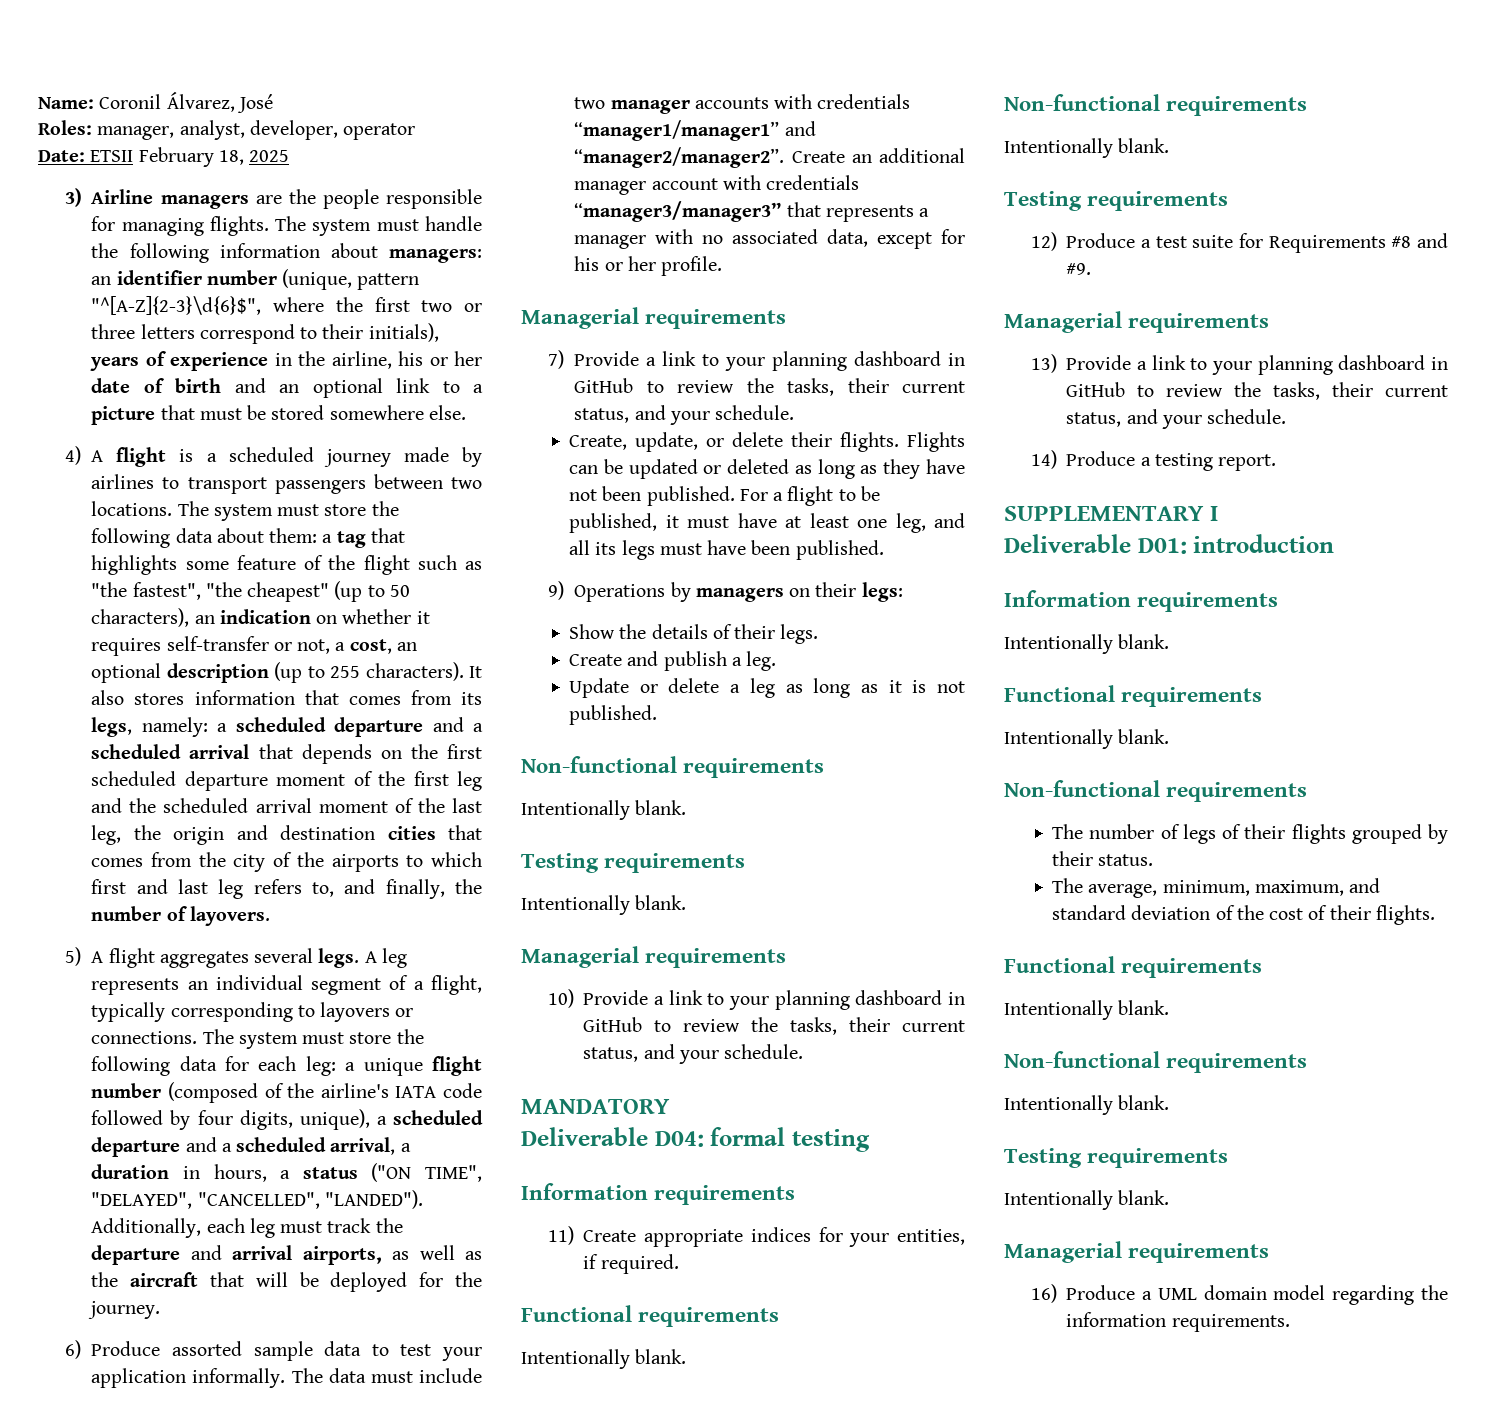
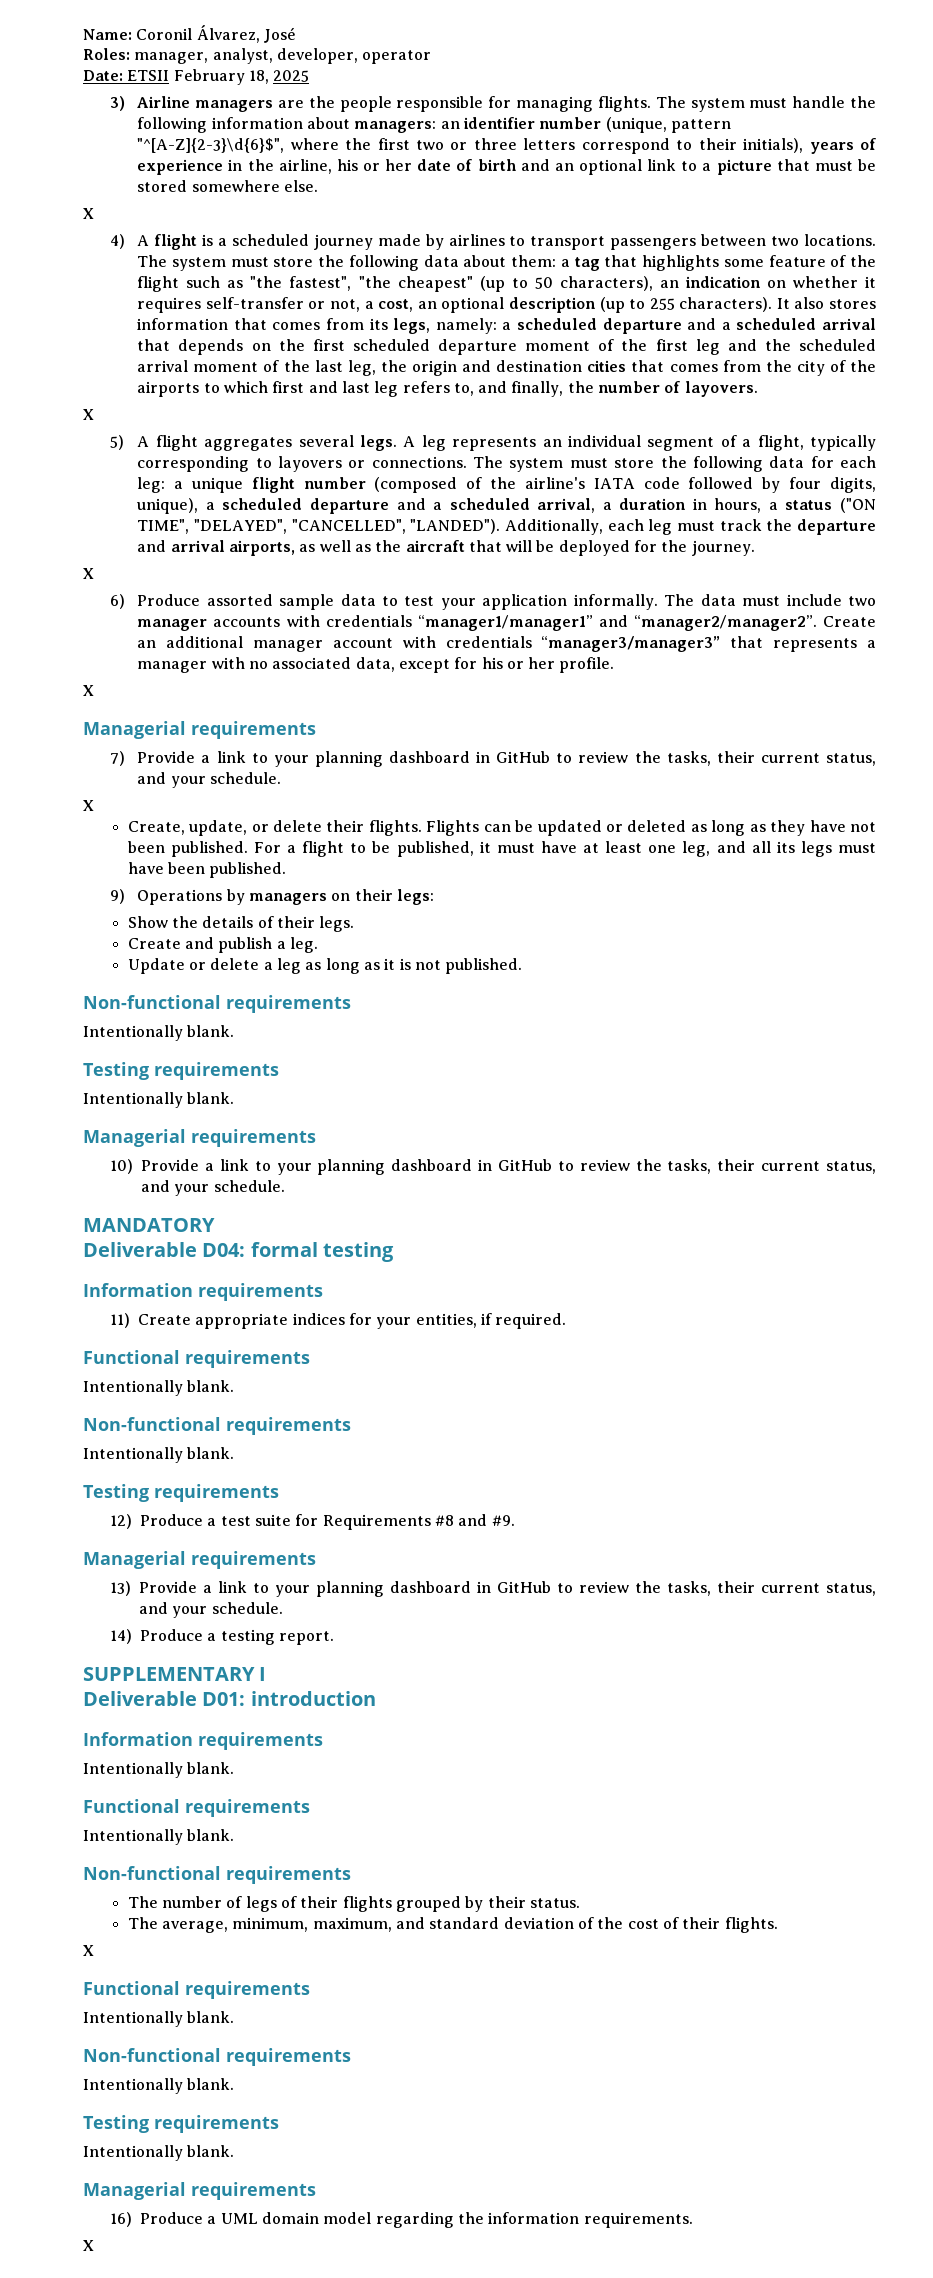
(466, 412) none -> [83,208,94,219] // X
(270, 916) none -> [83,409,94,420] // X
(161, 1310) none -> [83,568,94,579] // X
(723, 266) none -> [83,685,94,696] // X
(795, 412) none -> [83,800,94,811] // X
(1435, 915) none -> [83,1945,94,1956] // X
(1290, 1323) none -> [83,2240,94,2251] // X

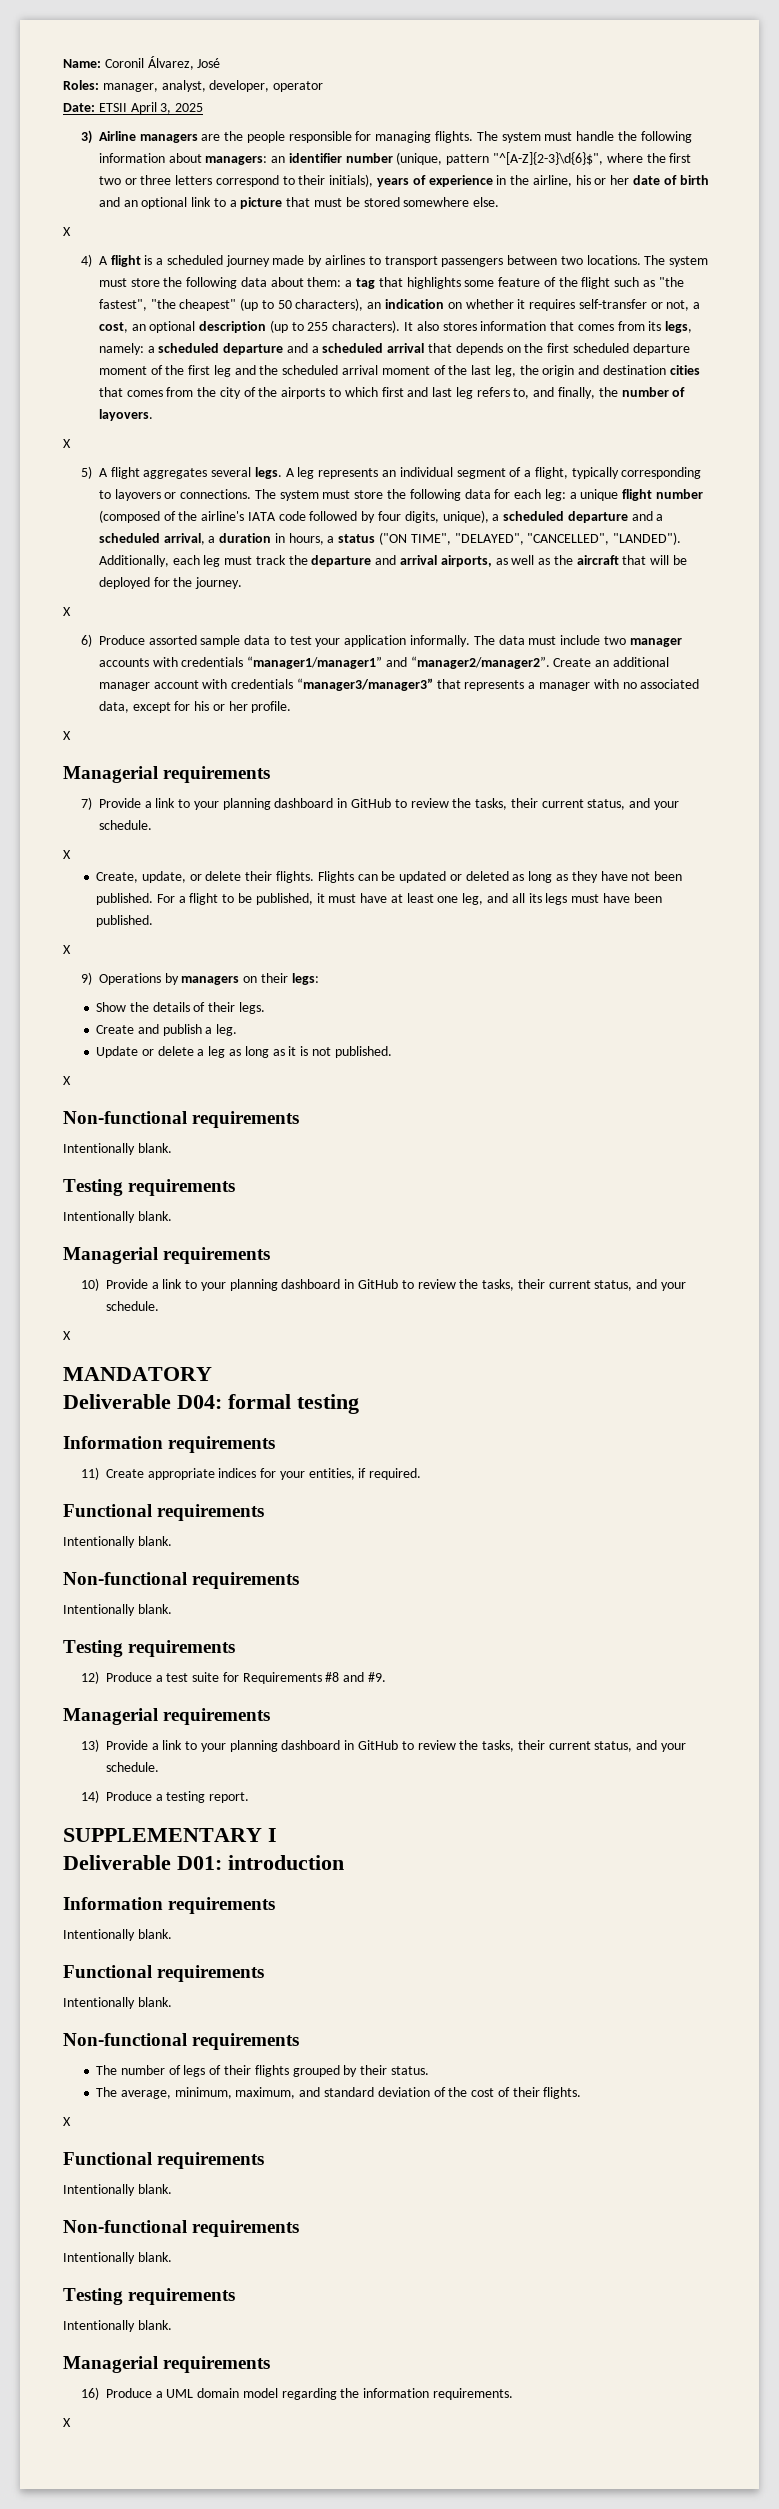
[173,69,269,85] February 18, -> [130,102,172,114] April 3,
(287, 870) none -> [63,945,71,954] // X
(523, 966) none -> [63,1076,71,1085] // X
(285, 1186) none -> [63,1331,71,1340] // X

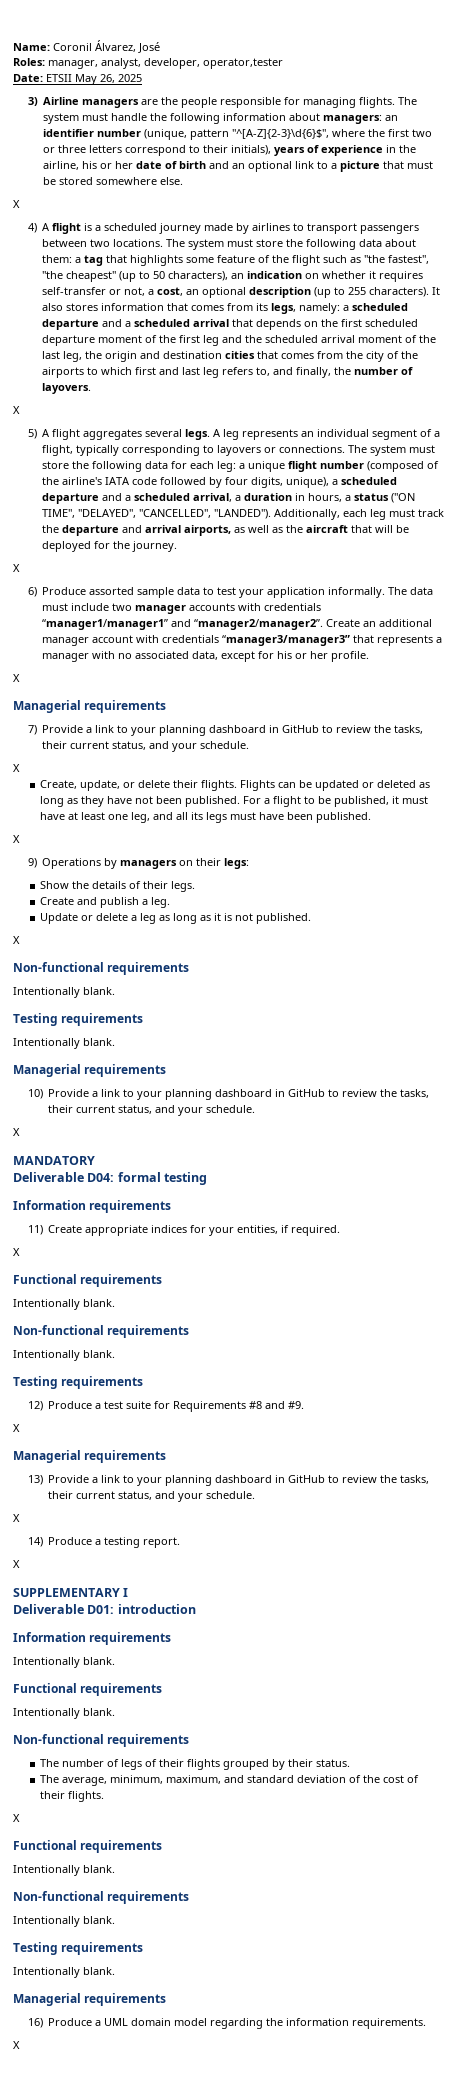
[273,81,324,92] operator -> [203,58,283,69] operator,tester
[130,102,172,114] April 3, -> [75,74,115,85] May 26,
(422, 1474) none -> [13,1248,20,1256] // X
(386, 1677) none -> [13,1424,20,1432] // X
(159, 1767) none -> [13,1514,20,1522] // X
(250, 1797) none -> [13,1560,20,1568] // X

